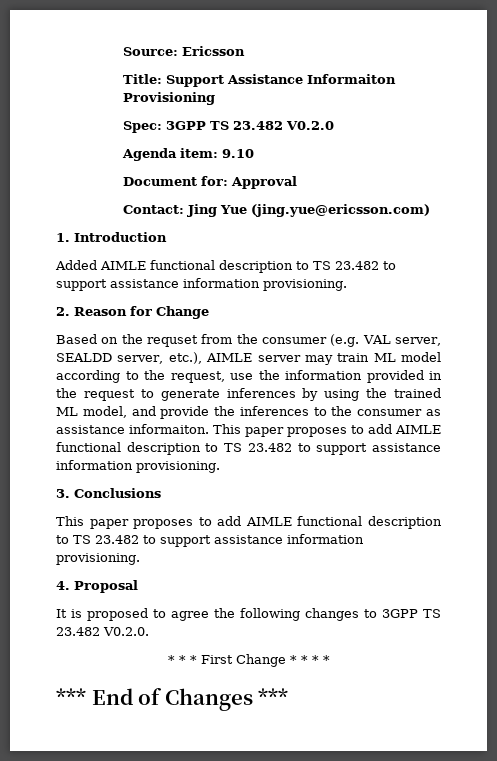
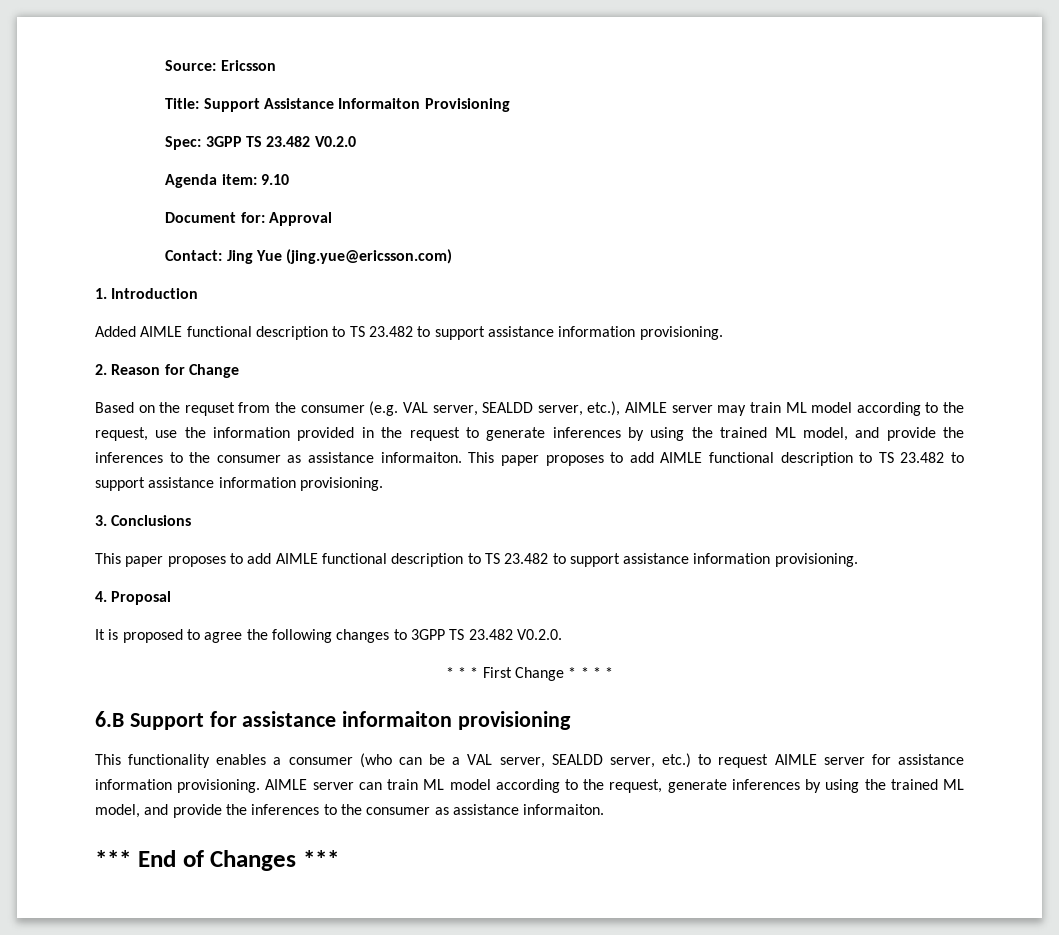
(330, 659) none -> [95,711,572,730] [95,753,964,768] [95,779,964,793] [95,804,605,818] // 6.B Support for assistance informaiton provisioning // This functionality enables a consumer (who can be a VAL server, SEALDD server, etc.) to request AIMLE server for assistance information provisioning. AIMLE server can train ML model according to the request, generate inferences by using the trained ML model, and provide the inferences to the consumer as assistance informaiton.

